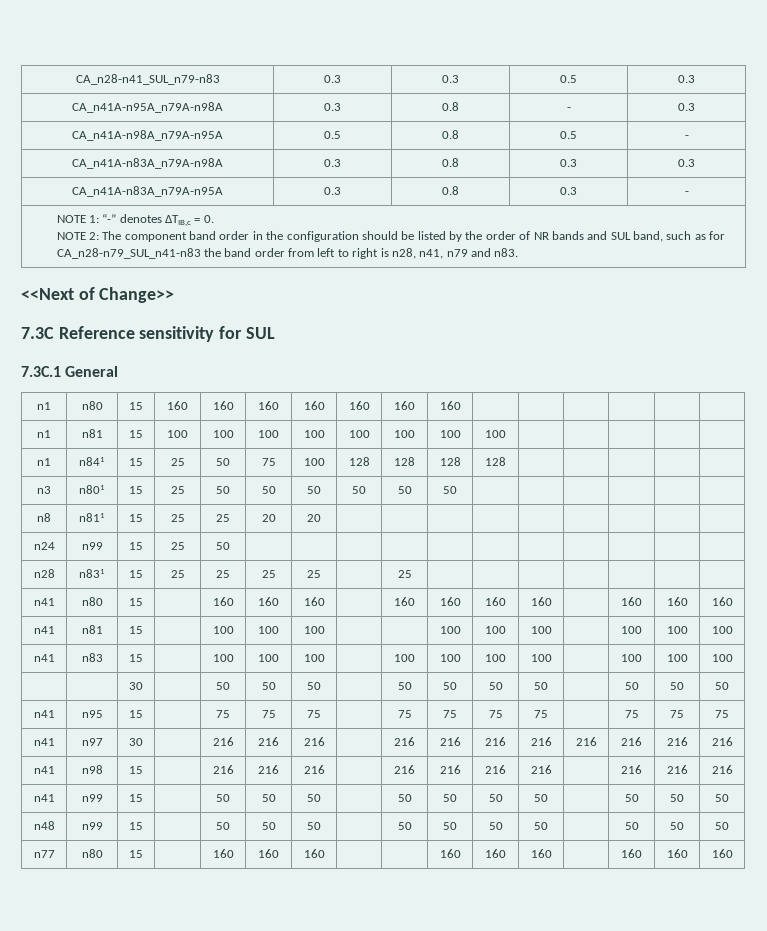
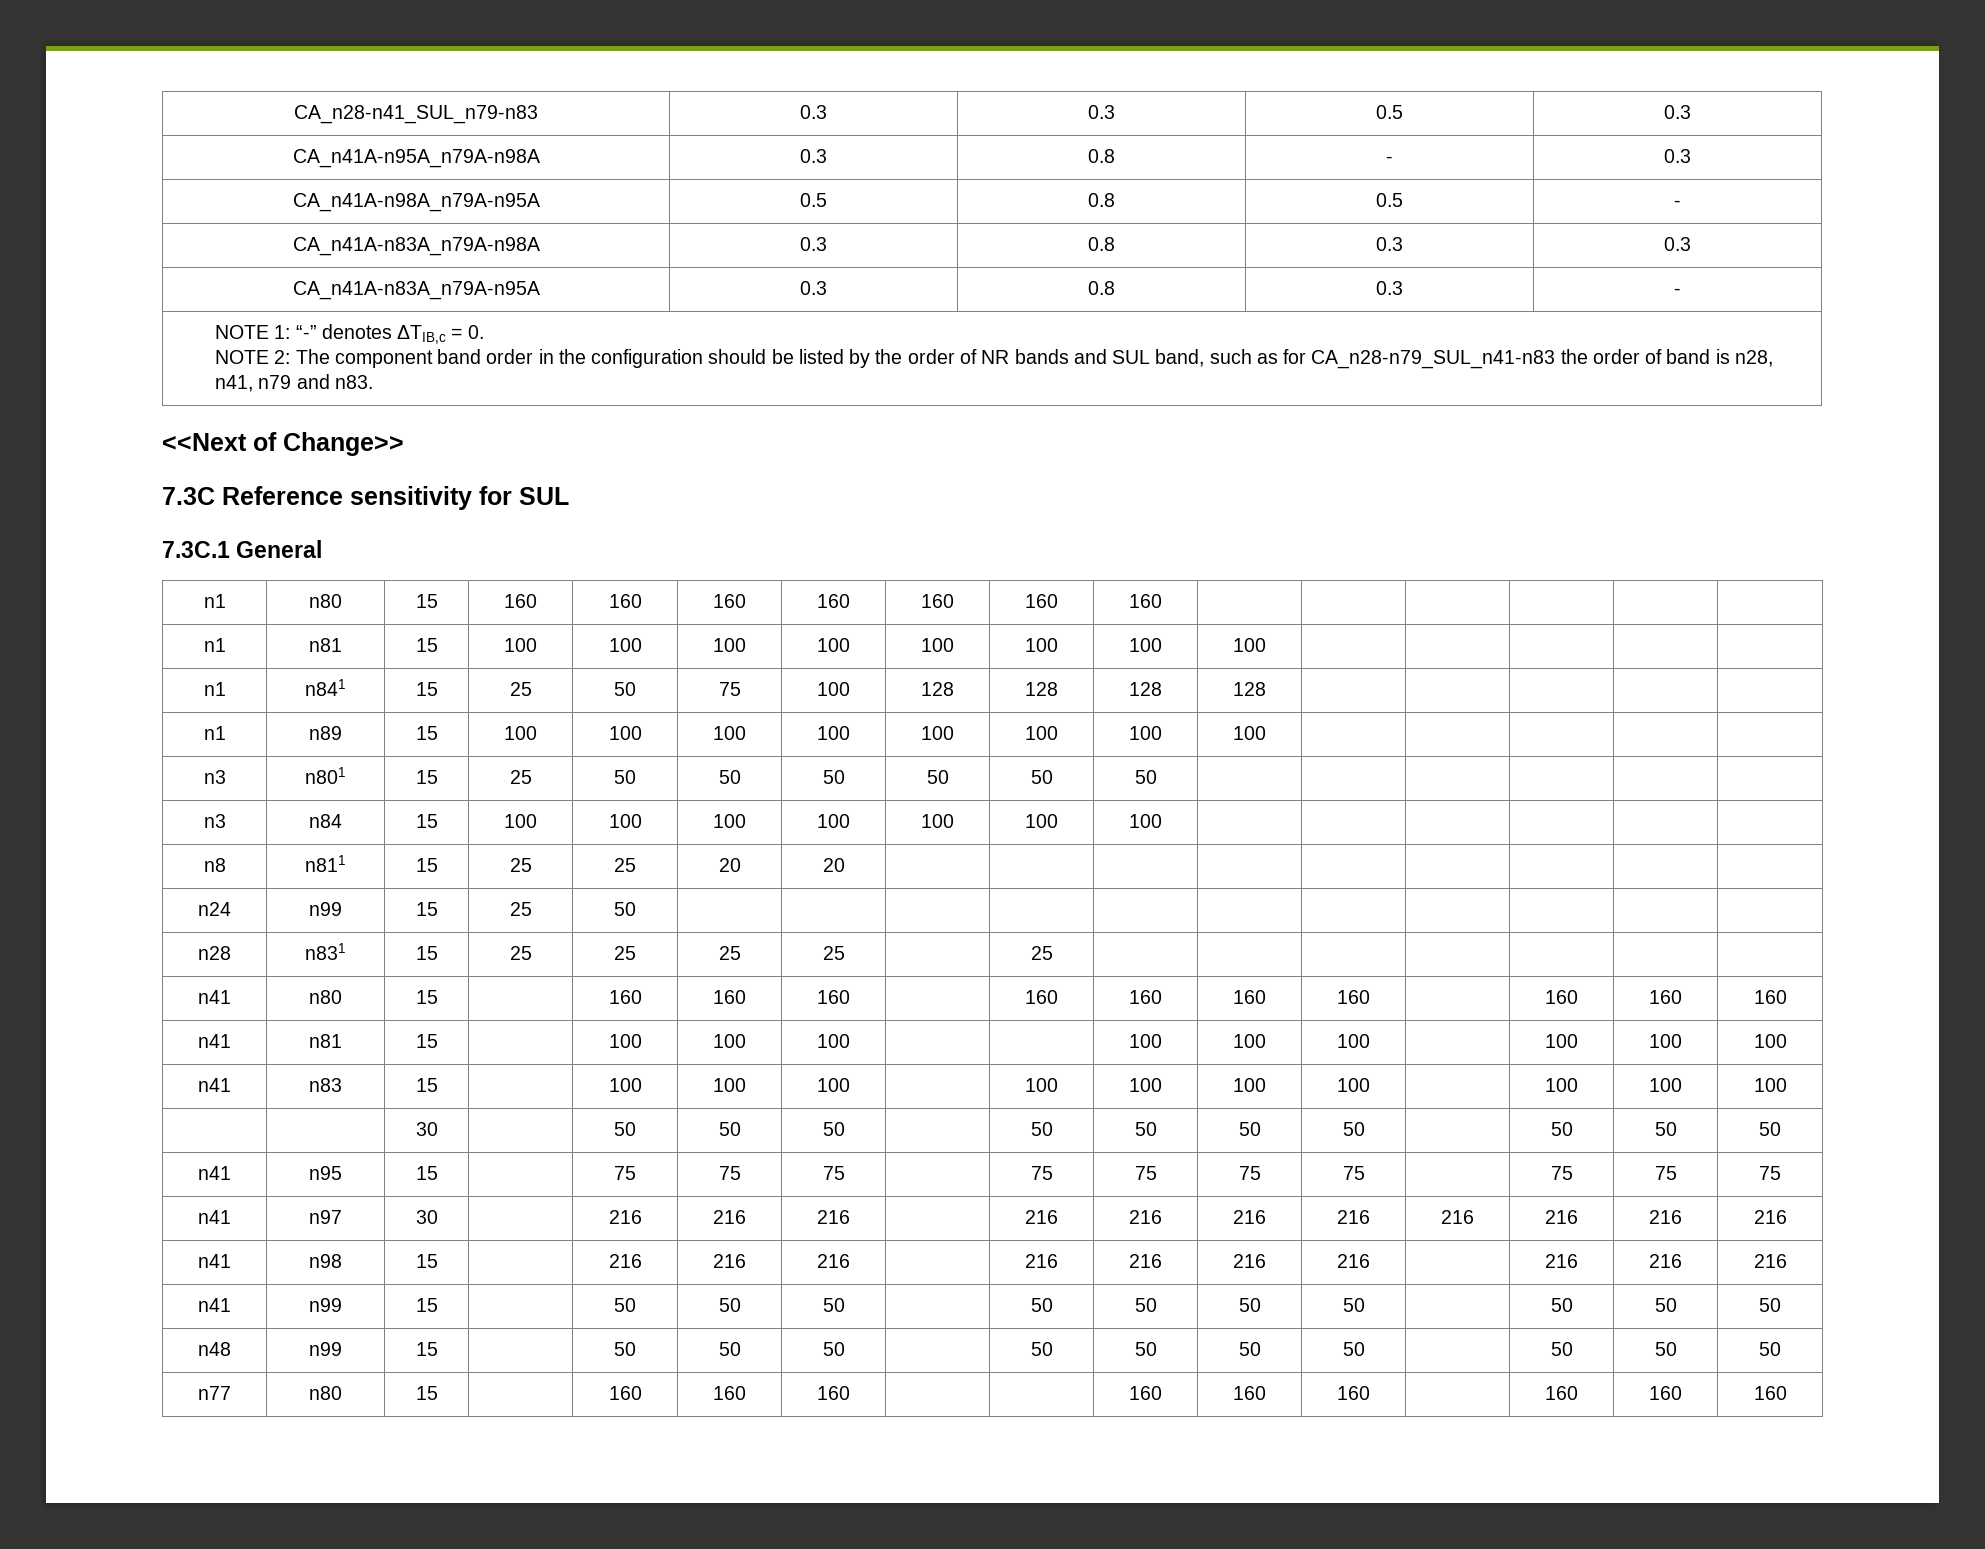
[224,248,379,259] band order from left to right -> [1592,349,1711,364] order of band
(506, 461) none -> [203,726,226,740] [309,726,342,740] [415,726,438,740] [504,726,537,740] [608,726,642,740] [712,726,746,740] [816,726,850,740] [920,726,954,740] [1025,726,1058,740] [1129,726,1162,740] [1233,726,1266,740] // n1 | n89 | 15 | 100 | 100 | 100 | 100 | 100 | 100 | 100 | 100 | | | | |
(457, 490) none -> [203,814,226,828] [309,814,342,828] [415,814,438,828] [504,814,537,828] [608,814,642,828] [712,814,746,828] [816,814,850,828] [920,814,954,828] [1025,814,1058,828] [1129,814,1162,828] // n3 | n84 | 15 | 100 | 100 | 100 | 100 | 100 | 100 | 100 | | | | | |

